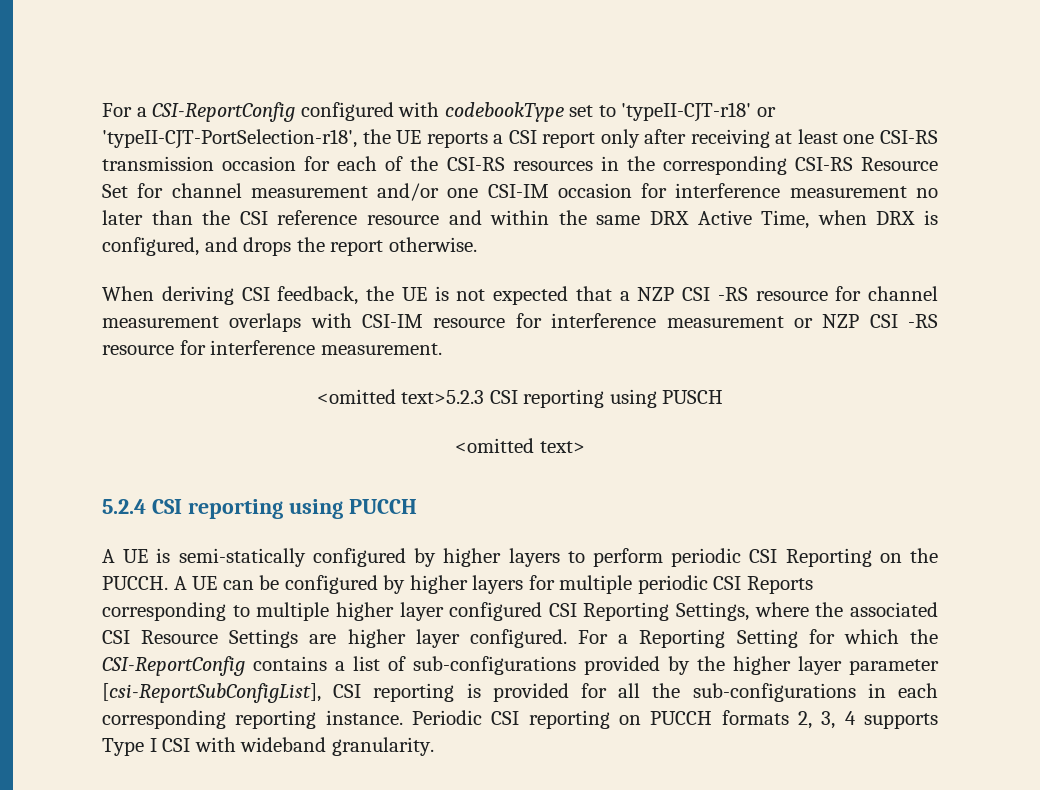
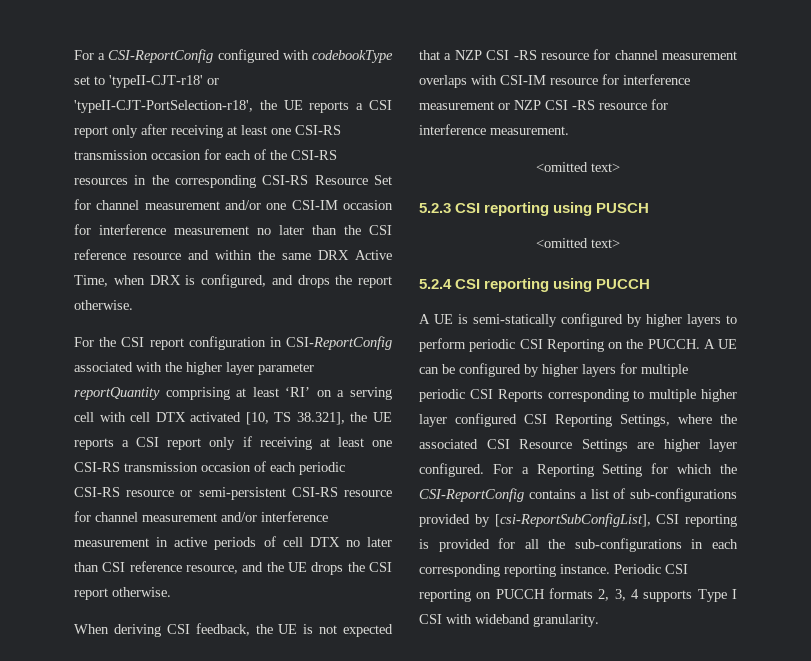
(477, 244) none -> [74,336,392,350] [74,362,314,375] [74,387,392,400] [74,412,392,425] [74,436,392,450] [74,461,345,475] [74,487,392,500] [74,511,328,522] [74,536,392,550] [74,561,392,575] [74,587,171,600] // For the CSI report configuration in CSI-ReportConfig associated with the higher layer parameter reportQuantity comprising at least ‘RI’ on a serving cell with cell DTX activated [10, TS 38.321], the UE reports a CSI report only if receiving at least one CSI-RS transmission occasion of each periodic CSI-RS resource or semi-persistent CSI-RS resource for channel measurement and/or interference measurement in active periods of cell DTX no later than CSI reference resource, and the UE drops the CSI report otherwise.
[401,390,485,404] text>5.2.3 -> [591,163,620,172] [419,203,451,213] text> // 5.2.3
[697,656,939,675] the higher layer parameter -> (490, 520) none

